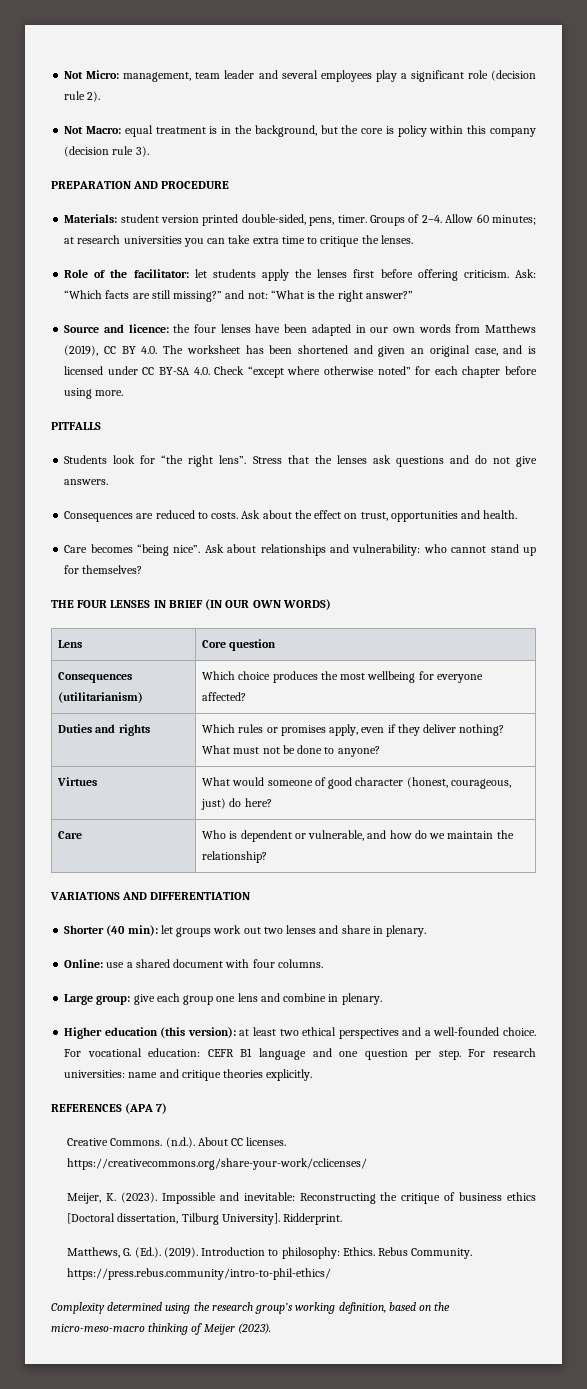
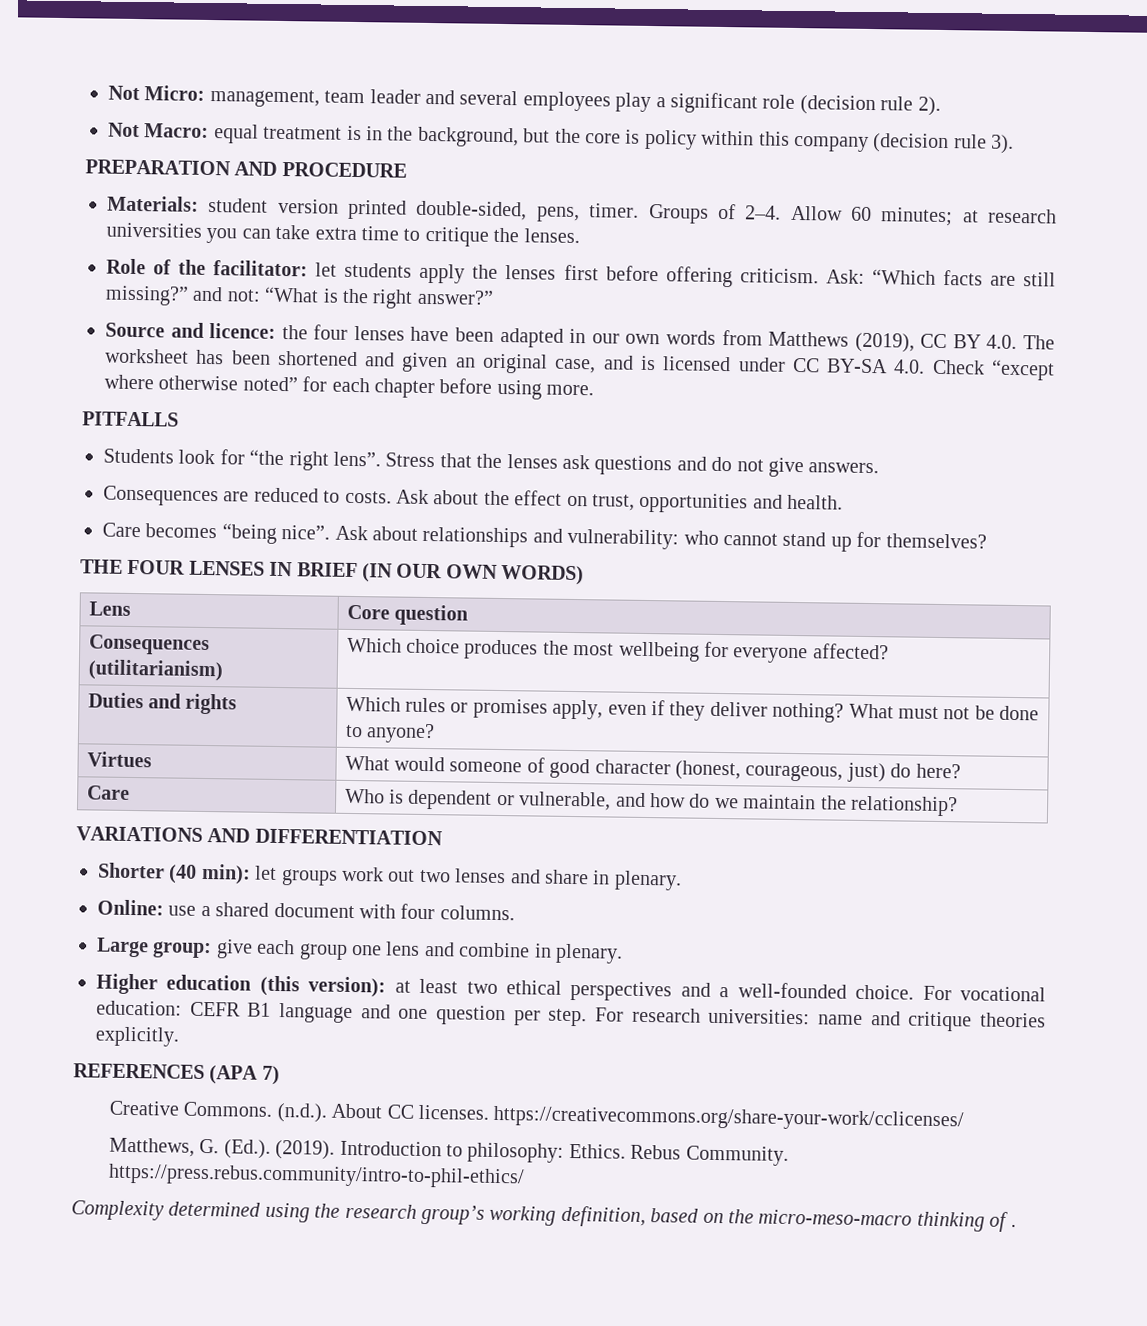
[67,1192,537,1204] [67,1213,343,1225] // Meijer, K. (2023). Impossible and inevitable: Reconstructing the critique of business ethics [Doctoral dissertation, Tilburg University]. Ridderprint. -> (965, 1118) none
[203,1323,271,1335] Meijer (2023). -> [1010,1223,1017,1228] .

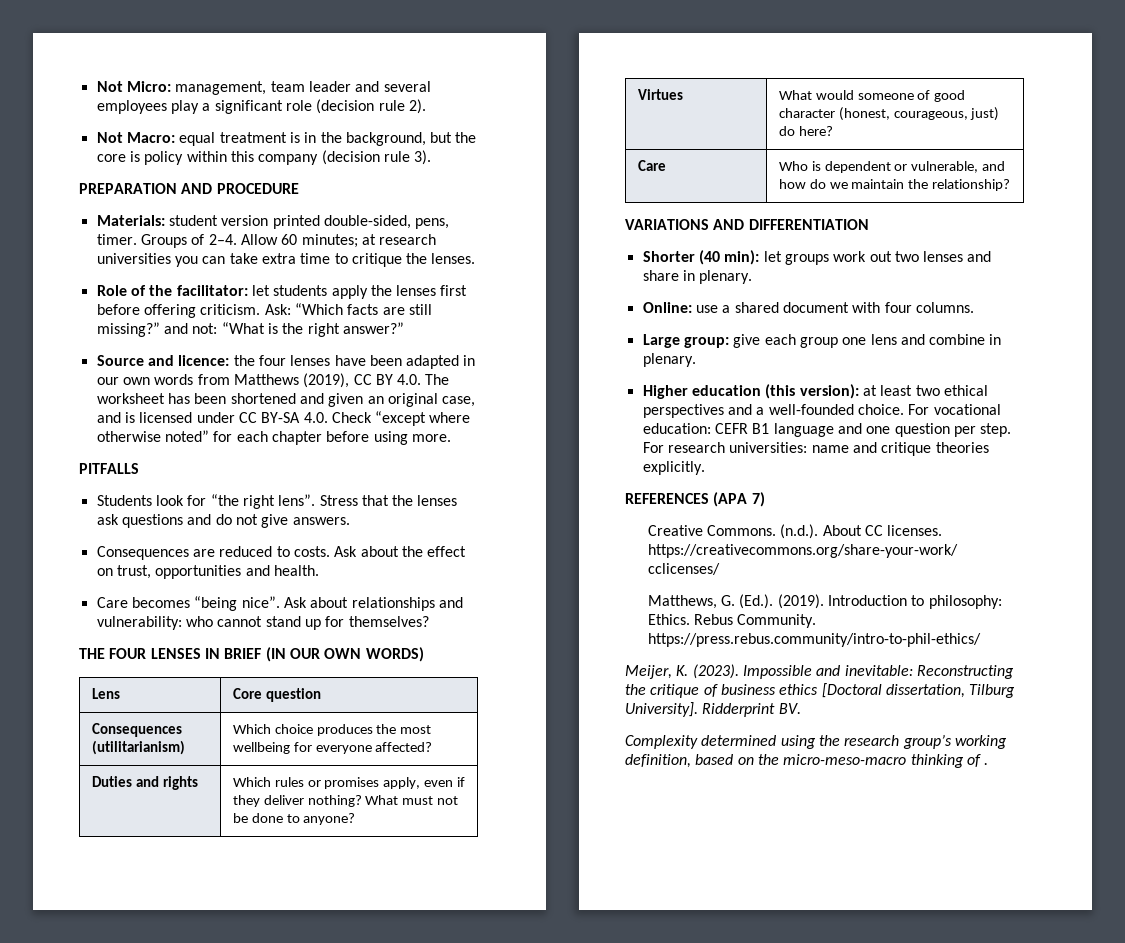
(525, 1176) none -> [625,664,1014,679] [625,683,1016,698] [625,702,801,717] // Meijer, K. (2023). Impossible and inevitable: Reconstructing the critique of business ethics [Doctoral dissertation, Tilburg University]. Ridderprint BV.

